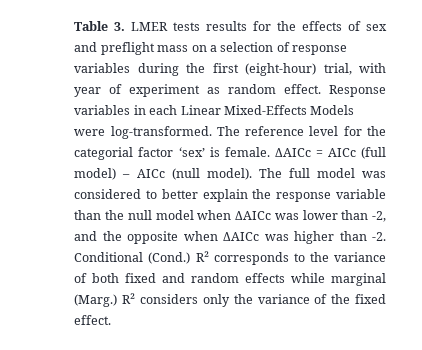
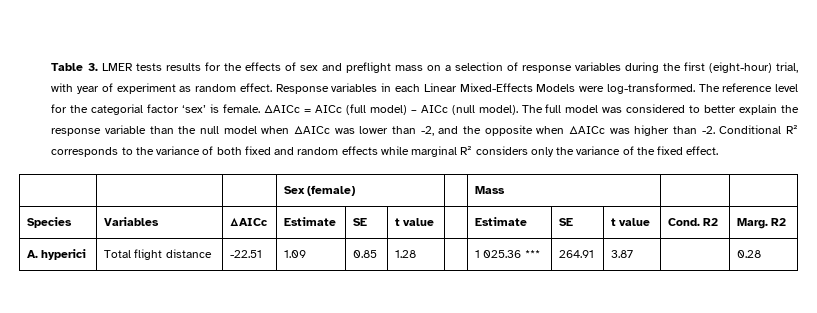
[148,252,191,264] (Cond.) -> (782, 129) none
[74,294,118,307] (Marg.) -> (458, 151) none
(112, 320) none -> [284,185,356,196] [475,186,506,194] [27,217,73,228] [104,217,160,226] [230,217,269,226] [284,217,337,226] [353,218,368,226] [395,218,435,226] [475,217,528,226] [559,218,574,226] [611,218,651,226] [668,218,719,226] [737,218,787,229] [27,249,87,260] [104,249,212,260] [230,250,263,258] [284,250,307,258] [353,250,378,258] [395,250,417,258] [475,250,540,258] [559,250,595,258] [611,250,634,258] [737,250,762,258] // | | | Sex (female) | | Mass | | // Species | Variables | ΔAICc | Estimate | SE | t value | | Estimate | SE | t value | Cond. R2 | Marg. R2 // A. hyperici | Total flight distance | -22.51 | 1.09 | 0.85 | 1.28 | | 1 025.36 *** | 264.91 | 3.87 | | 0.28

